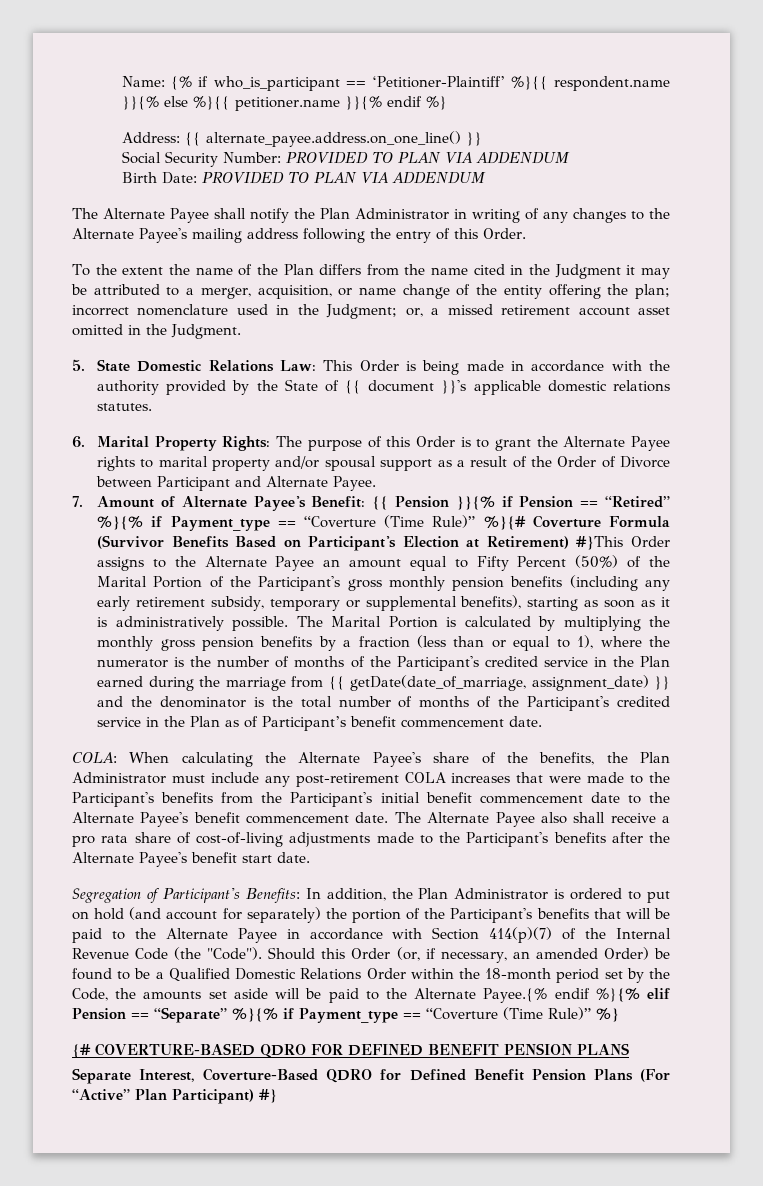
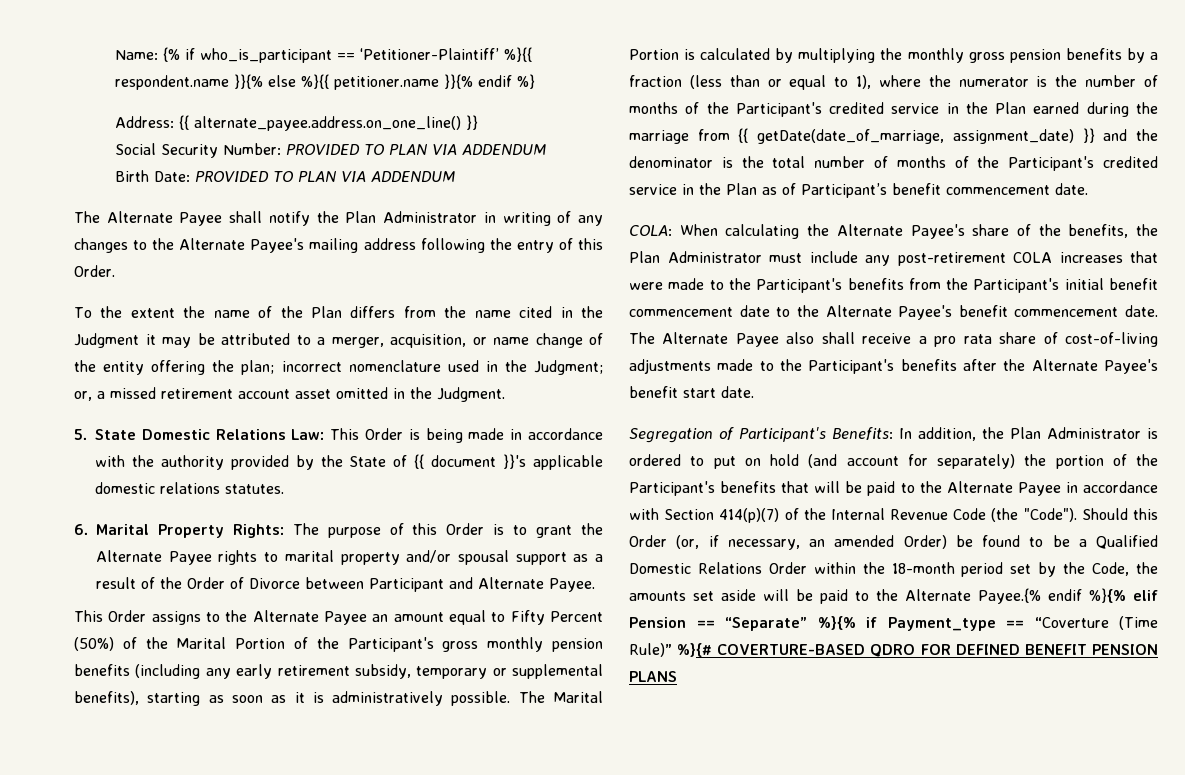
[72,496,671,511] [97,515,670,531] [97,535,624,551] 7. Amount of Alternate Payee's Benefit: {{ Pension }}{% if Pension == “Retired” %}{% if Payment_type == “Coverture (Time Rule)” %}{# Coverture Formula (Survivor Benefits Based on Participant's Election at Retirement) #}This -> [74,610,103,622] This
[596,1008,619,1022] [72,1044,91,1058] %} // {# -> [677,643,713,657] %}{#
[72,1068,670,1084] [72,1089,277,1104] // Separate Interest, Coverture-Based QDRO for Defined Benefit Pension Plans (For “Active” Plan Participant) #} -> (677, 676) none

